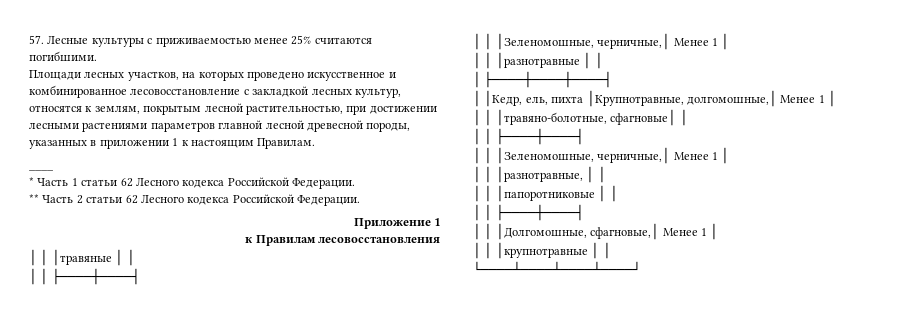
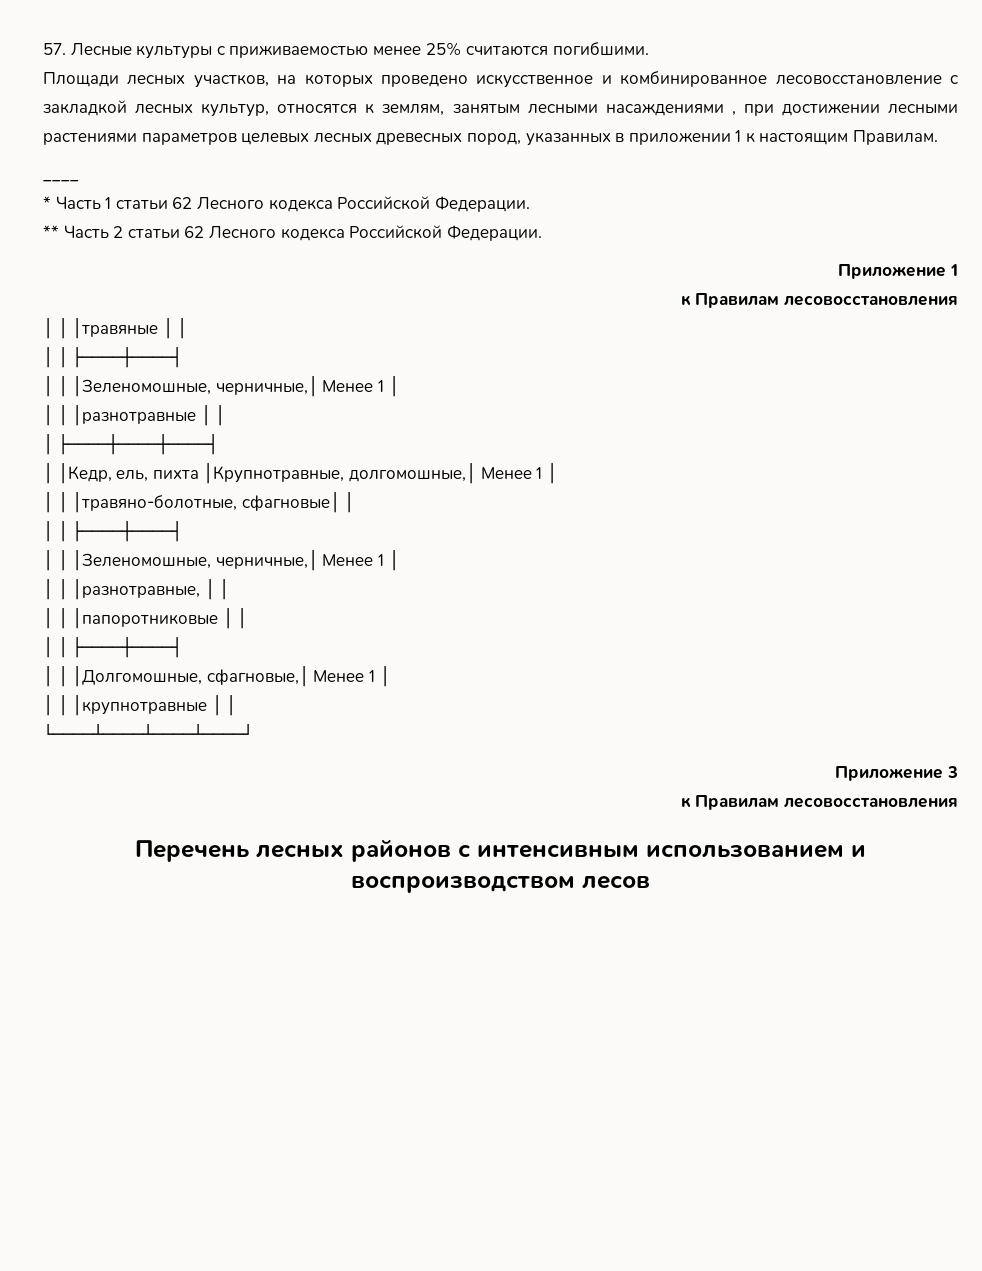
[143,103,343,115] покрытым лесной растительностью, -> [452,103,736,116] занятым лесными насаждениями ,
[218,120,411,132] главной лесной древесной породы, -> [241,133,521,145] целевых лесных древесных пород,
(641, 267) none -> [835,766,958,781] [680,795,958,810] [135,839,866,862] [351,876,650,893] // Приложение 3 // к Правилам лесовосстановления // Перечень лесных районов с интенсивным использованием и воспроизводством лесов

